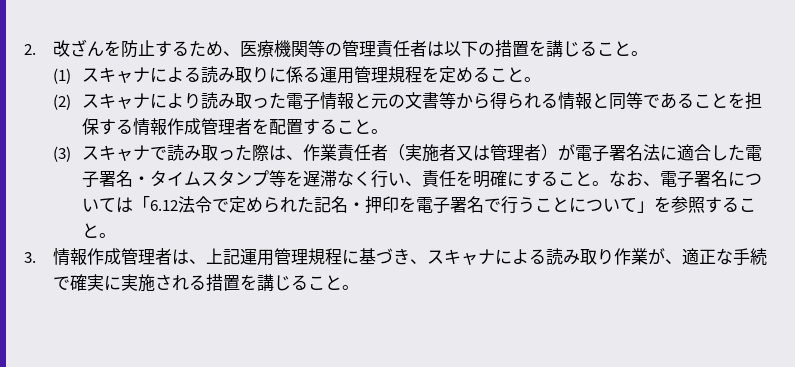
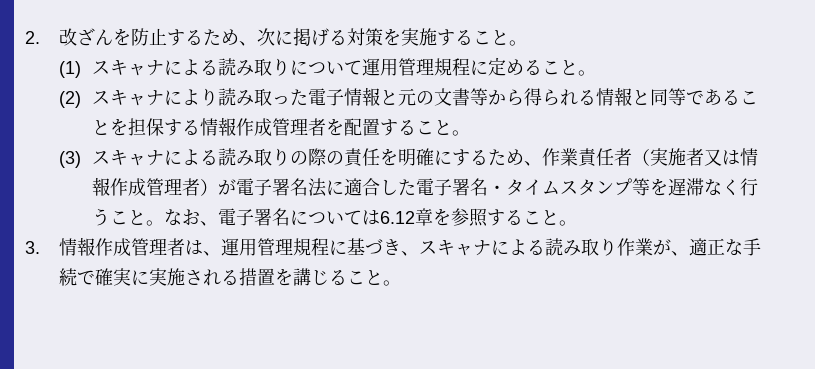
[239,40,580,57] 医療機関等の管理責任者は以下の措置を講じ -> [256,28,455,46] 次に掲げる対策を実施す
[285,66,439,84] 係る運用管理規程を -> [308,58,489,76] ついて運用管理規程に
[149,144,286,162] で読み取った際は -> [164,148,525,167] による読み取りの際の責任を明確にするため
(490, 153) none -> [740,148,759,166] [92,177,147,196] 情報作成
[387,170,558,188] い、責任を明確にする -> [92,208,111,226] う
[132,196,654,214] 「6.12法令で定められた記名・押印を電子署名で行うことについて」 -> [380,208,434,226] 6.12章
[205,248,240,265] 上記 -> (221, 253) none

